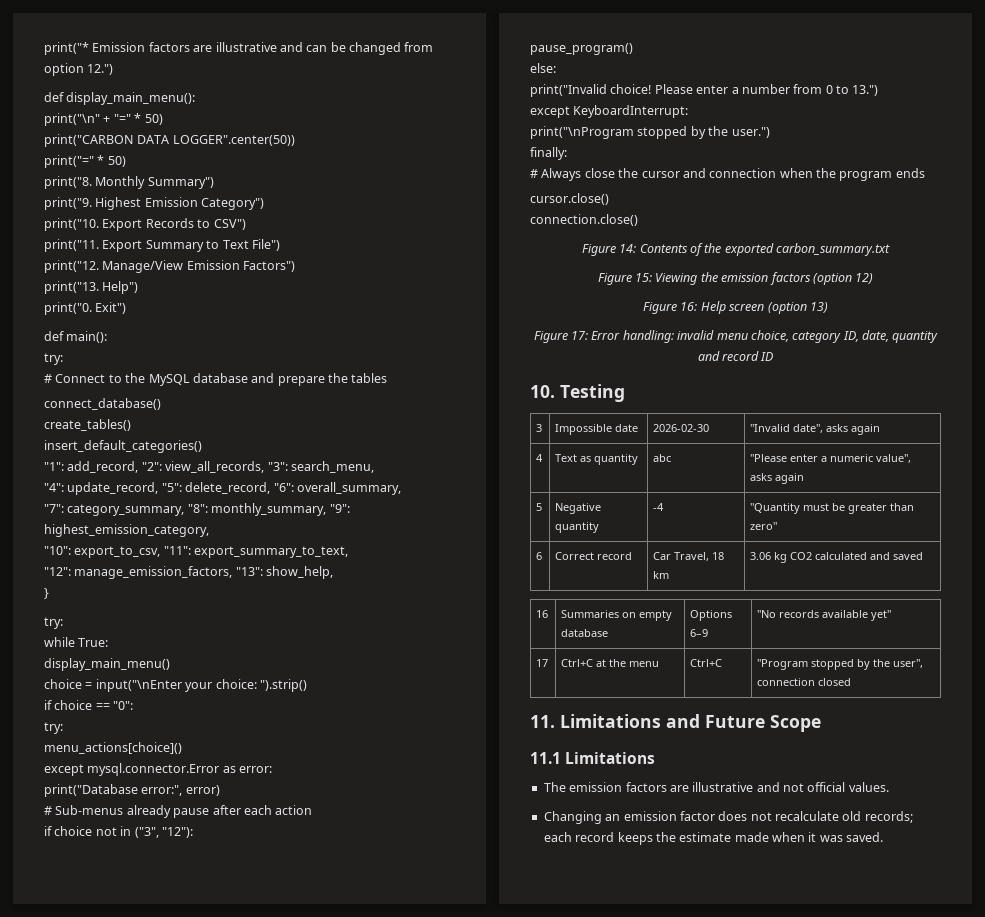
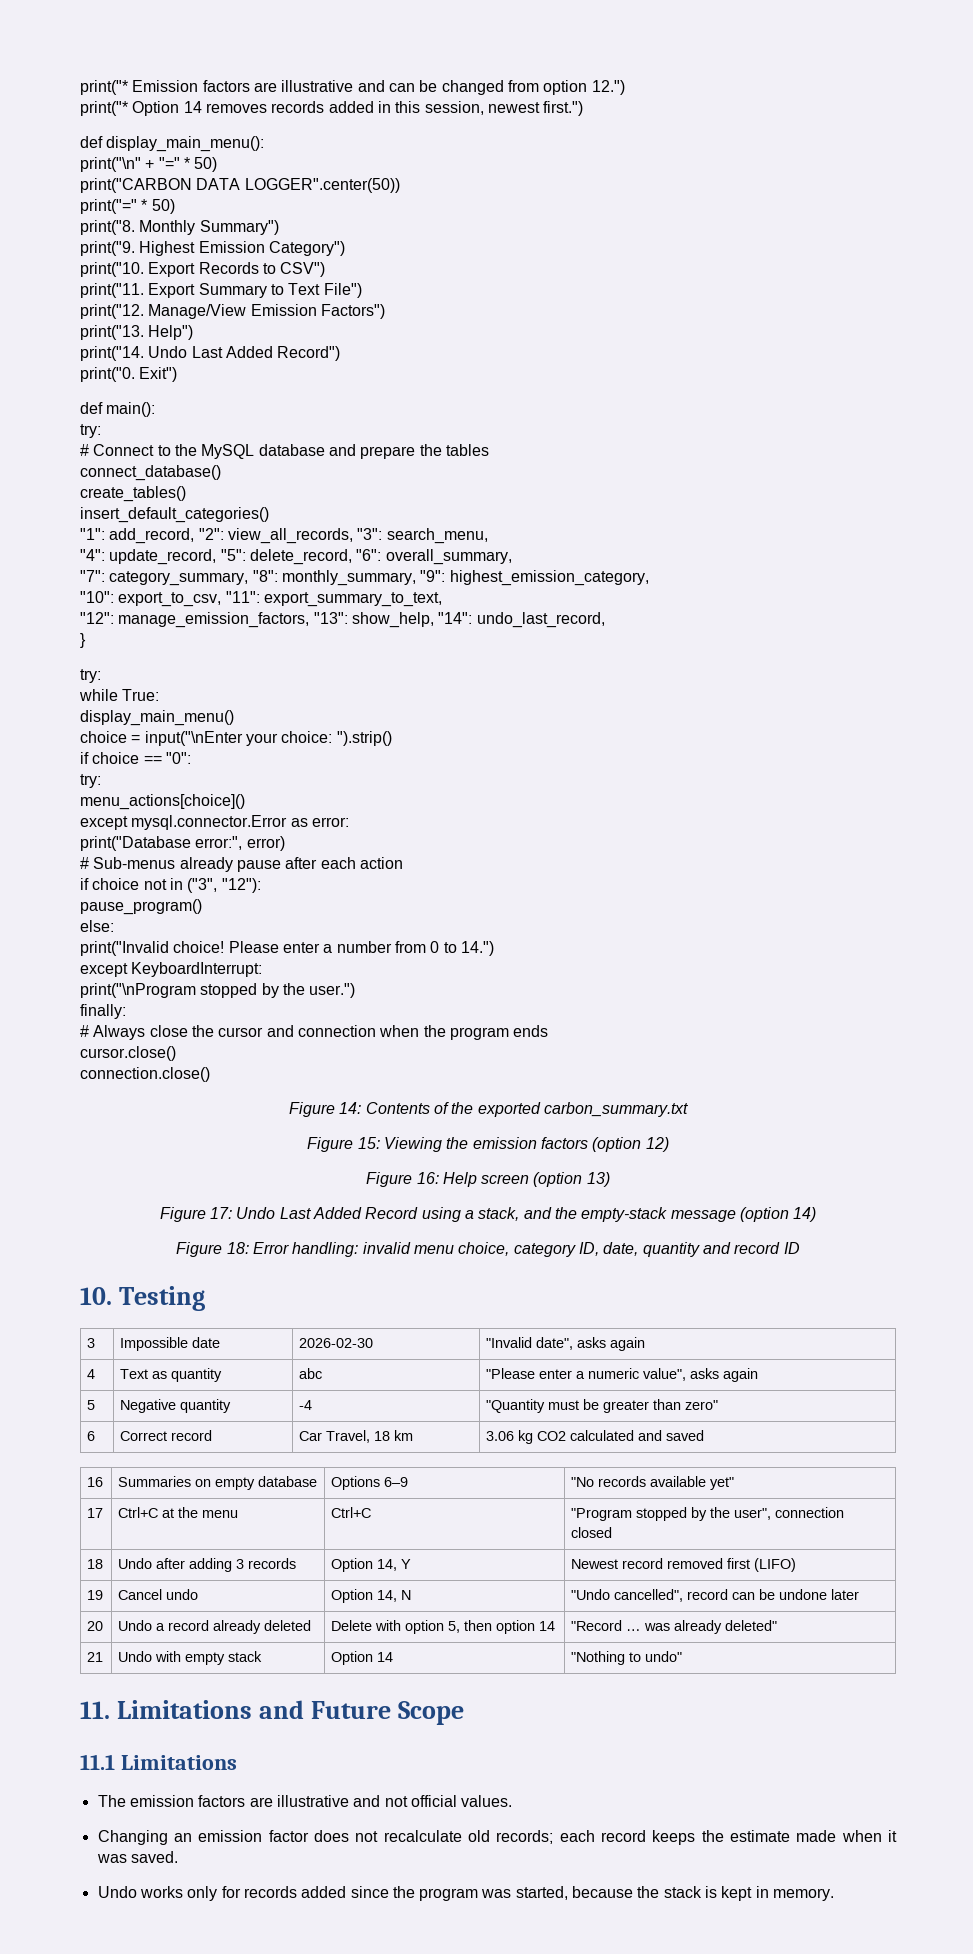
(114, 69) none -> [80,101,584,116] // print("* Option 14 removes records added in this session, newest first.")
(139, 287) none -> [80,346,341,361] // print("14. Undo Last Added Record")
(334, 572) none -> [438,612,605,628] "14": undo_last_record,
[852,85,879,96] 13.") -> [460,941,494,956] 14.")
(588, 335) none -> [236,1207,817,1222] [176,1242,249,1257] Undo Last Added Record using a stack, and the empty-stack message (option 14) // Figure 18:
(852, 682) none -> [87,1559,104,1569] [118,1558,297,1572] [331,1558,412,1572] [571,1558,797,1572] [87,1590,104,1600] [118,1589,199,1600] [331,1589,412,1603] [571,1589,860,1602] [87,1621,104,1631] [118,1620,312,1634] [331,1620,556,1634] [571,1620,778,1634] [87,1652,104,1662] [118,1651,263,1665] [331,1651,394,1665] [571,1651,683,1665] // 18 | Undo after adding 3 records | Option 14, Y | Newest record removed first (LIFO) // 19 | Cancel undo | Option 14, N | "Undo cancelled", record can be undone later // 20 | Undo a record already deleted | Delete with option 5, then option 14 | "Record … was already deleted" // 21 | Undo with empty stack | Option 14 | "Nothing to undo"
(884, 837) none -> [97,1886,835,1901] // Undo works only for records added since the program was started, because the stack is kept in memory.

